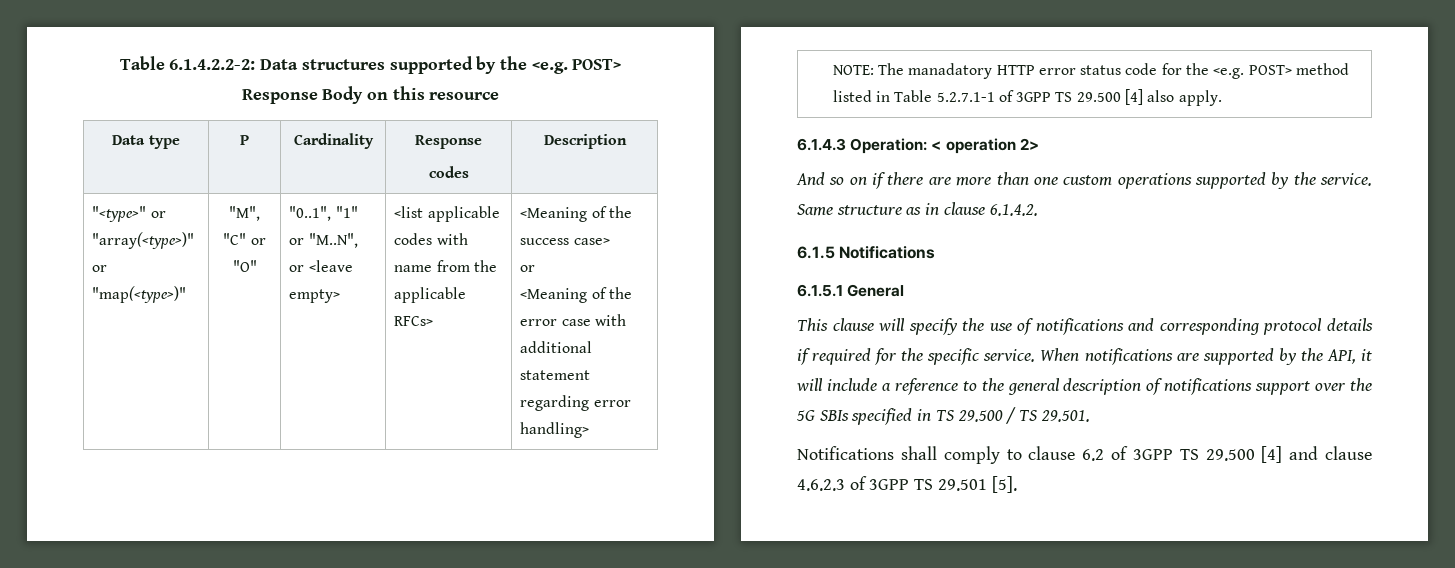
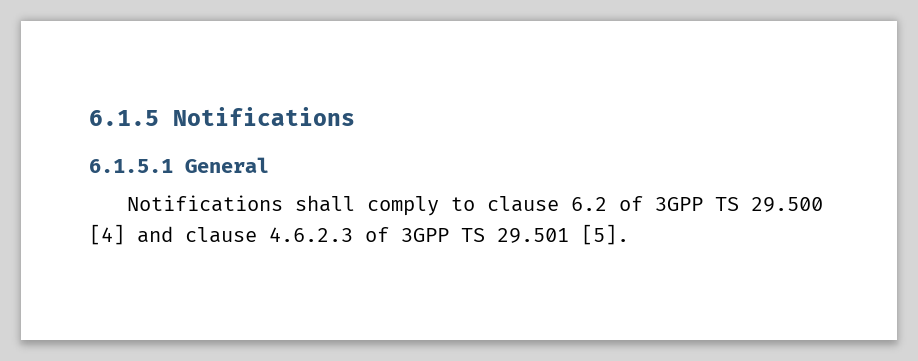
[119,56,622,74] [241,86,500,104] [112,135,180,149] [240,135,249,145] [293,133,374,149] [415,135,482,149] [428,166,469,178] [543,134,627,149] [92,206,166,222] [92,232,195,249] [92,265,108,272] [92,286,187,303] [229,206,260,221] [223,233,266,245] [232,260,257,272] [289,206,358,221] [289,233,358,248] [289,260,353,272] [289,289,341,303] [394,206,500,222] [394,233,468,245] [394,260,498,272] [394,287,467,303] [394,316,434,326] [520,206,633,222] [520,238,610,245] [520,265,536,272] [520,287,633,303] [520,314,627,326] [520,341,593,353] [520,370,591,380] [520,395,631,411] [520,422,590,438] [832,63,1350,79] [832,89,1222,106] [797,138,1039,154] [796,172,1372,189] [797,202,1038,216] [797,246,936,259] [797,284,905,297] [797,318,1373,335] [797,348,1373,365] [796,378,1372,395] [796,407,1090,425] Table 6.1.4.2.2-2: Data structures supported by the <e.g. POST> Response Body on this resource // Data type | P | Cardinality | Response // codes | Description // "<type>" or "array(<type>)" or "map(<type>)" | "M", "C" or "O" | "0..1", "1" or "M..N", or <leave empty> | <list applicable codes with name from the applicable RFCs> | <Meaning of the success case> // or // <Meaning of the error case with additional statement regarding error handling> // NOTE: The manadatory HTTP error status code for the <e.g. POST> method listed in Table 5.2.7.1-1 of 3GPP TS 29.500 [4] also apply. // 6.1.4.3 Operation: < operation 2> // And so on if there are more than one custom operations supported by the service. Same structure as in clause 6.1.4.2. // 6.1.5 Notifications // 6.1.5.1 General // This clause will specify the use of notifications and corresponding protocol details if required for the specific service. When notifications are supported by the API, it will include a reference to the general description of notifications support over the 5G SBIs specified in TS 29.500 / TS 29.501. -> [89,107,355,126] [89,157,269,173] 6.1.5 Notifications // 6.1.5.1 General

